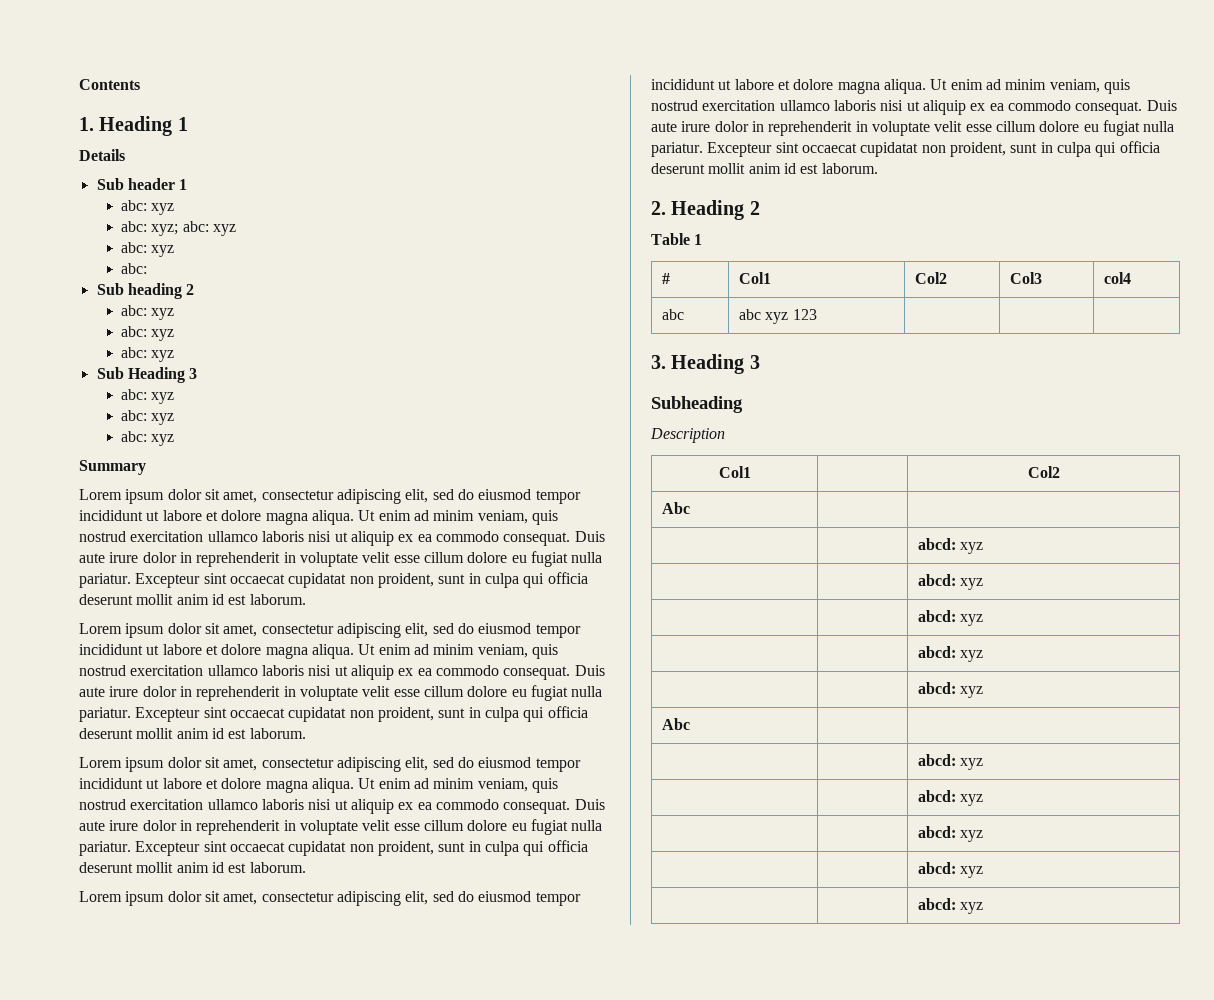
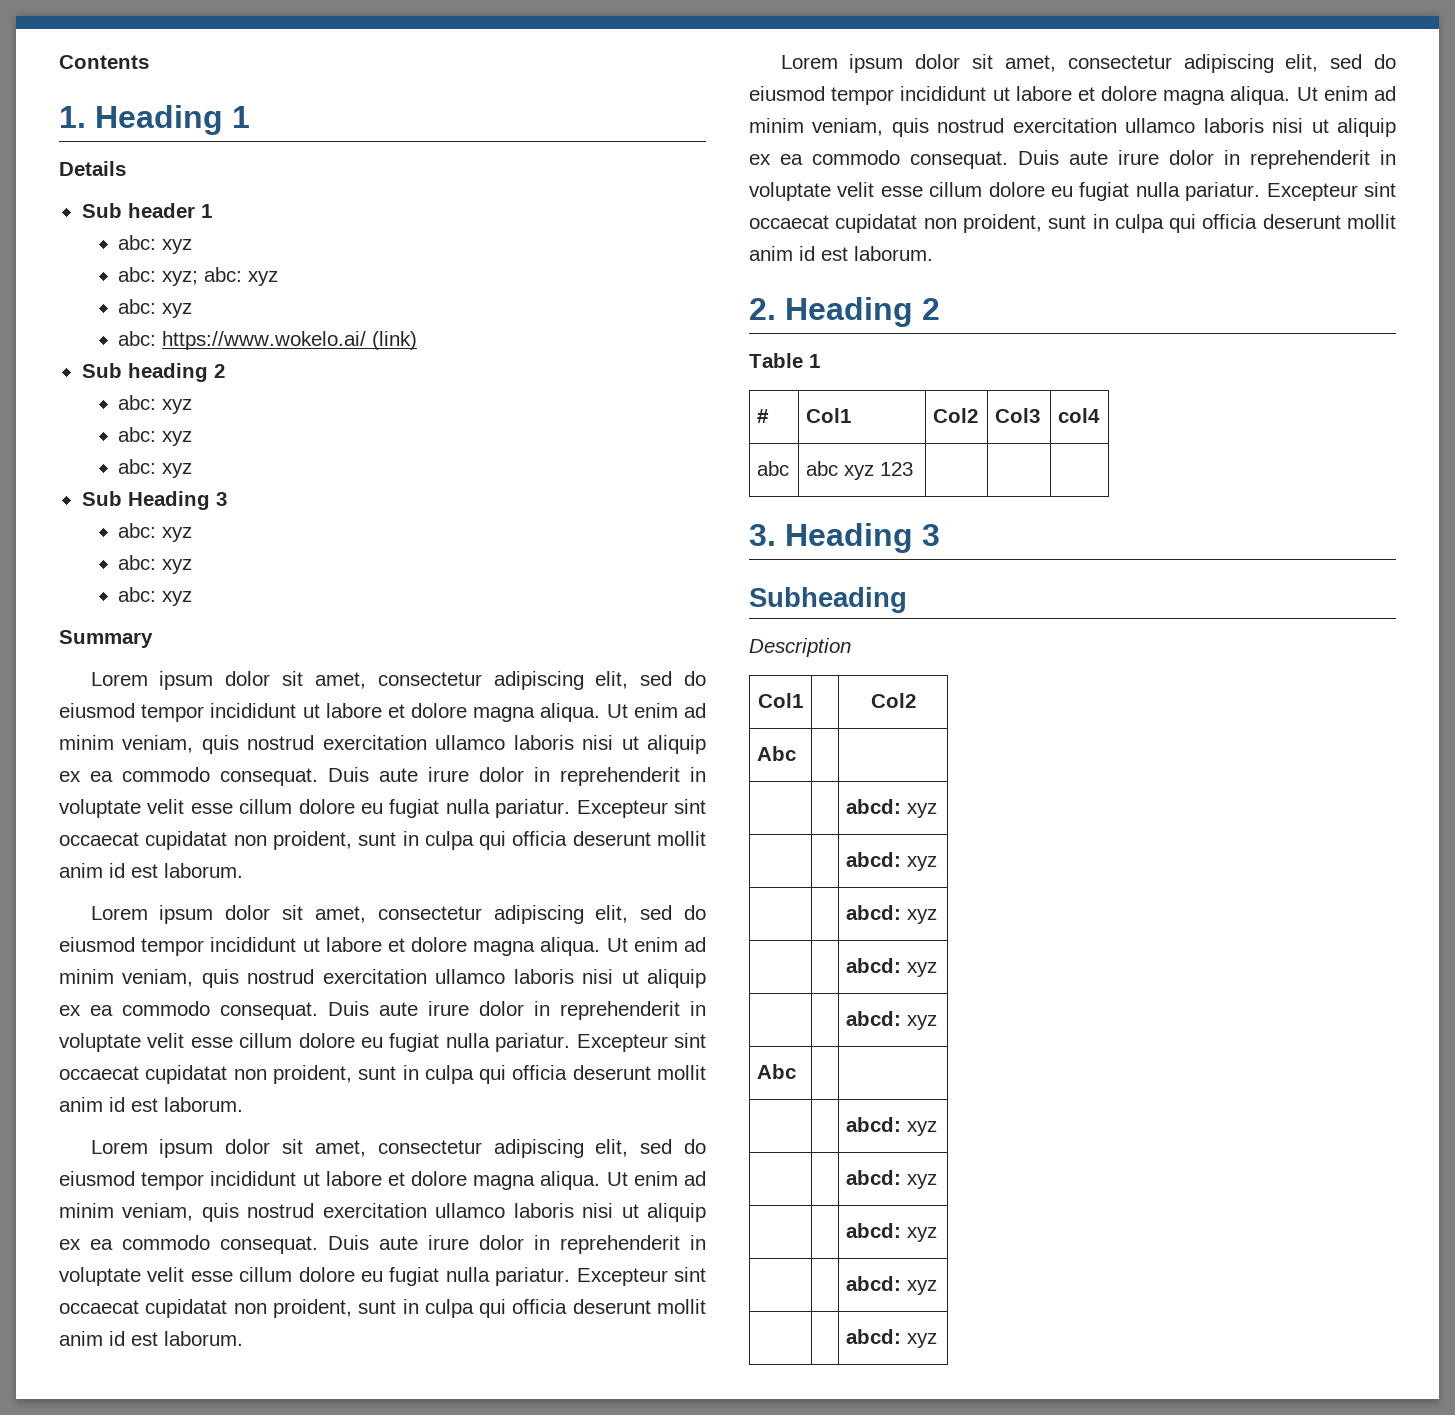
(148, 268) none -> [162,331,418,350] https://www.wokelo.ai/ (link)

